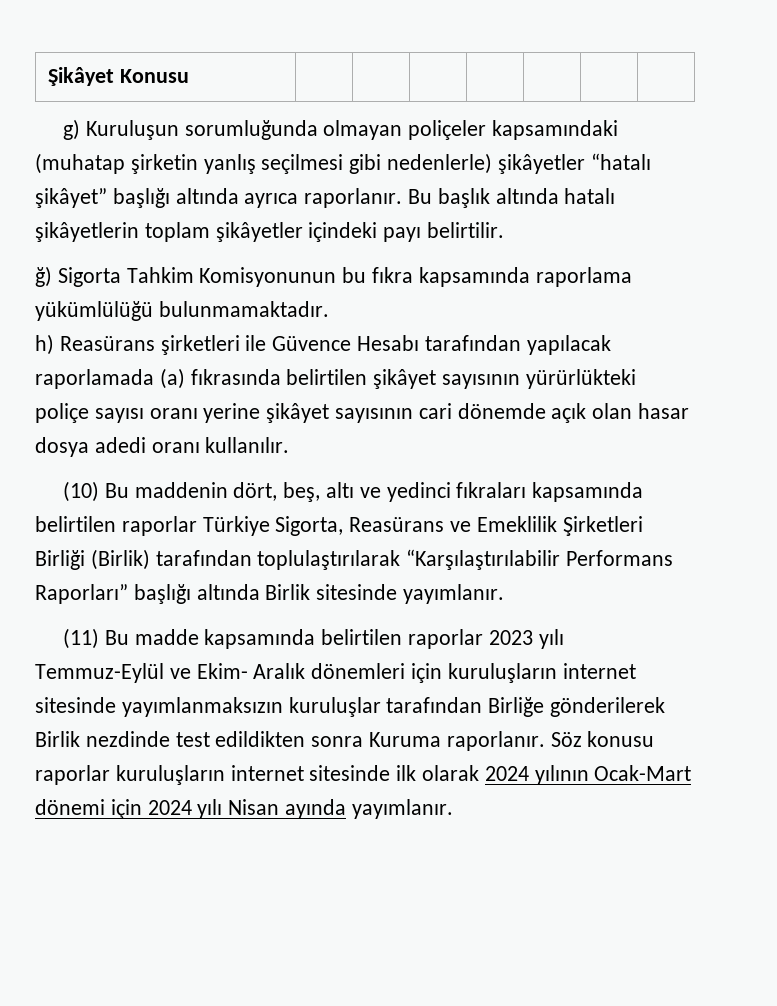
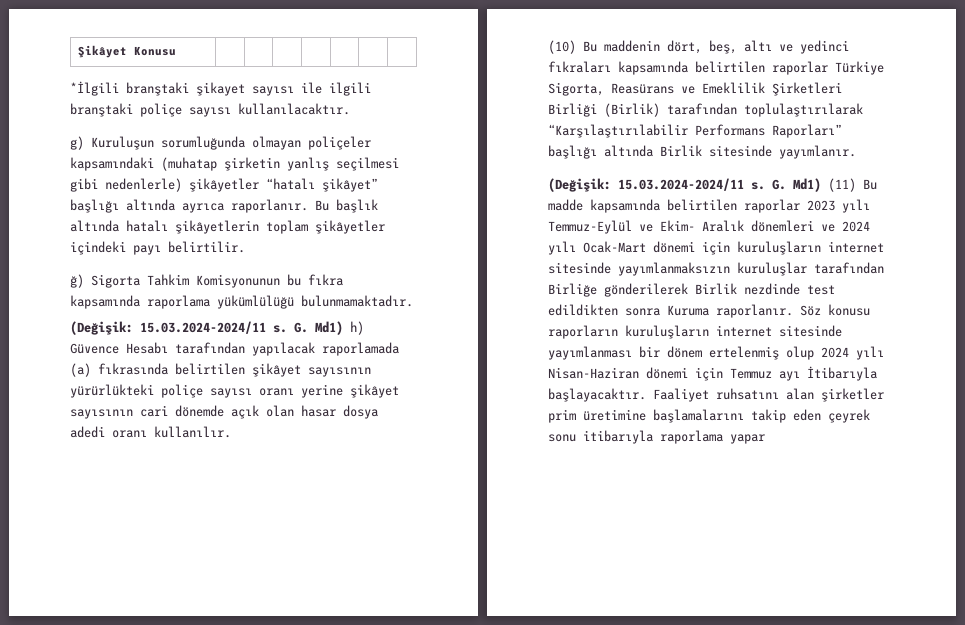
(190, 76) none -> [70,81,371,96] [70,103,350,117] // *İlgili branştaki şikayet sayısı ile ilgili branştaki poliçe sayısı kullanılacaktır.
[35,334,267,355] h) Reasürans şirketleri ile -> [70,321,364,335] (Değişik: 15.03.2024-2024/11 s. G. Md1) h)
(505, 594) none -> [548,178,821,192] (Değişik: 15.03.2024-2024/11 s. G. Md1)
(406, 671) none -> [821,221,870,232] [548,241,695,255] ve 2024 yılı Ocak-Mart dönemi
[35,765,692,785] [35,799,453,819] raporlar kuruluşların internet sitesinde ilk olarak 2024 yılının Ocak-Mart dönemi için 2024 yılı Nisan ayında yayımlanır. -> [548,325,842,339] [548,346,884,360] [548,366,877,381] [548,388,884,402] [548,409,870,423] [548,430,765,444] raporların kuruluşların internet sitesinde yayımlanması bir dönem ertelenmiş olup 2024 yılı Nisan-Haziran dönemi için Temmuz ayı İtibarıyla başlayacaktır. Faaliyet ruhsatını alan şirketler prim üretimine başlamalarını takip eden çeyrek sonu itibarıyla raporlama yapar

